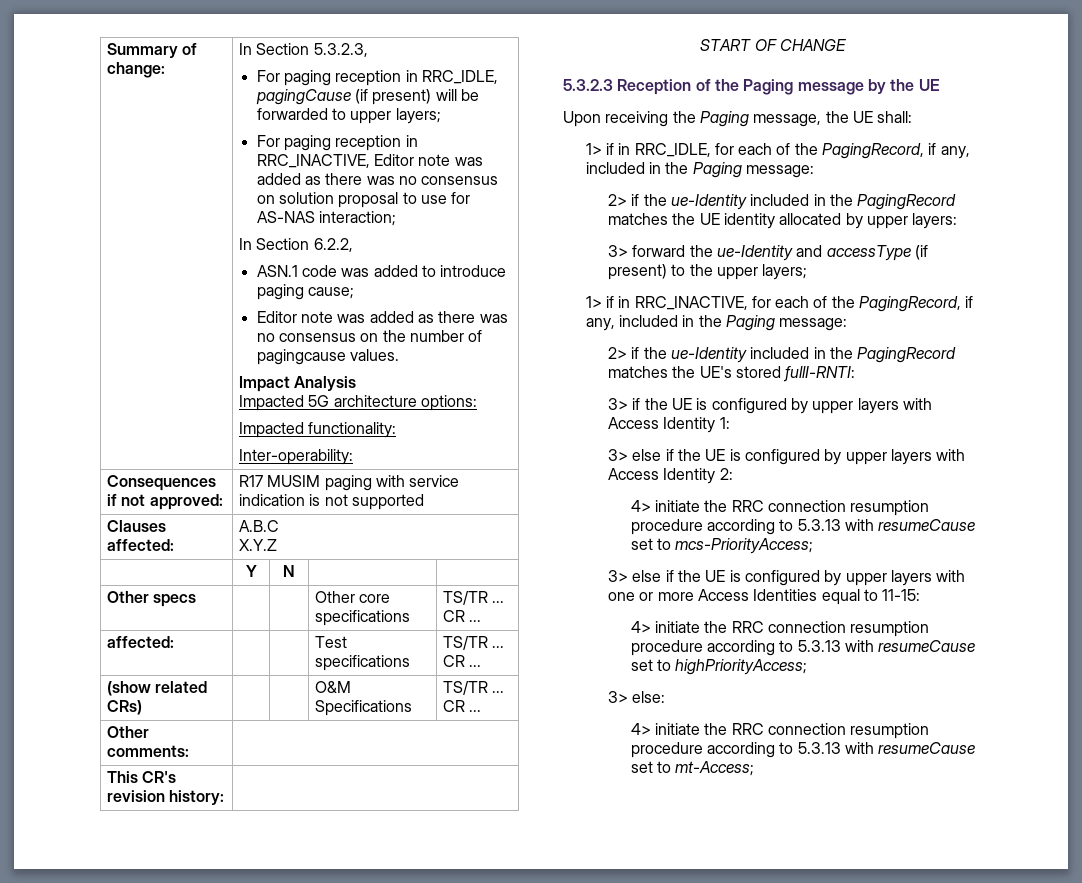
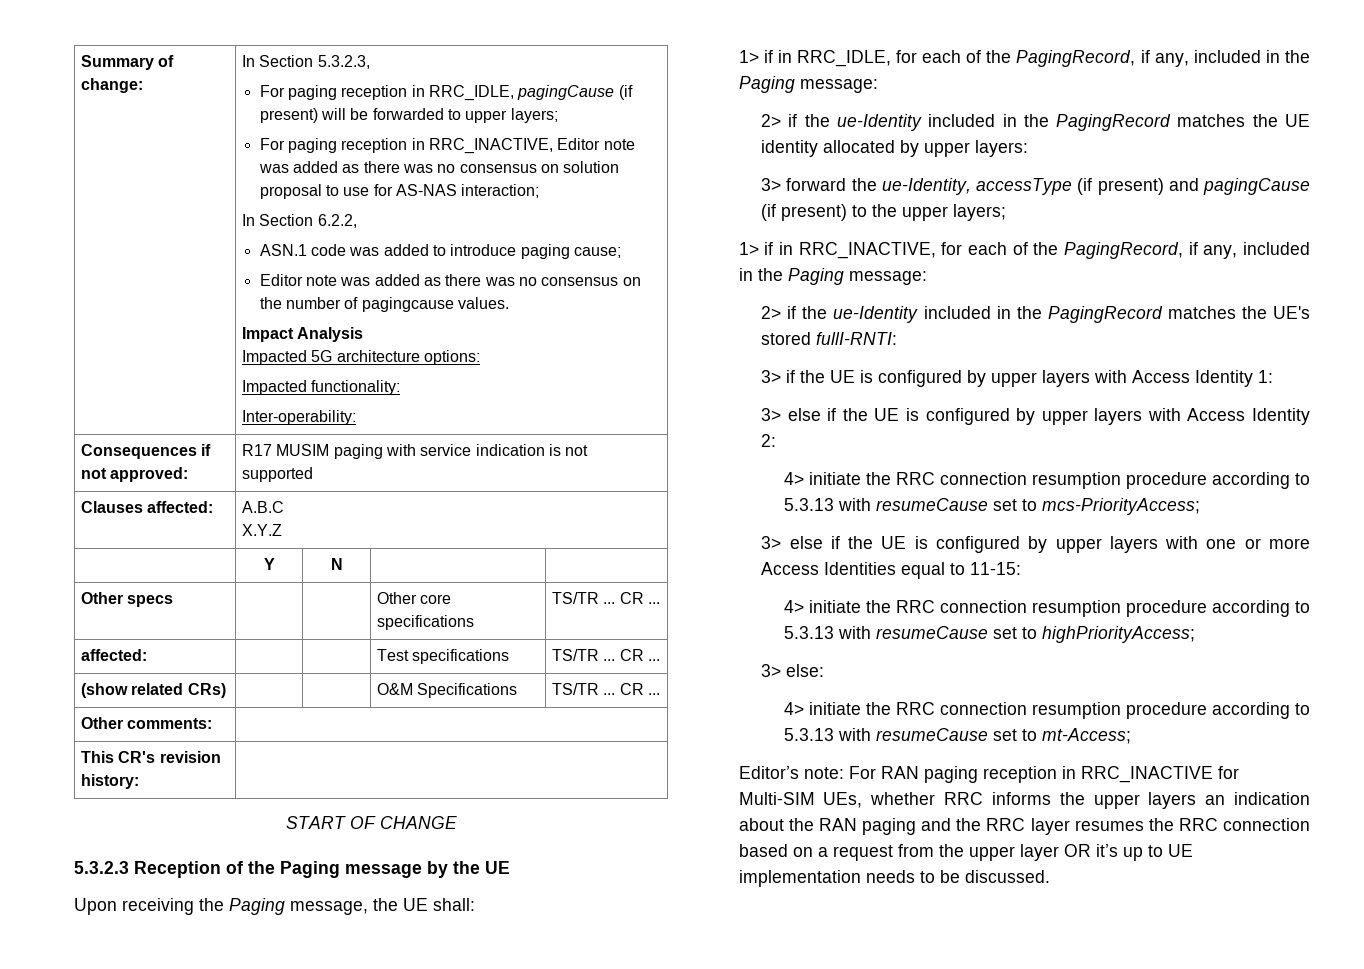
[717,245,911,261] ue-Identity and accessType -> [881,178,1311,195] ue-Identity, accessType (if present) and pagingCause
(755, 768) none -> [738,766,1239,783] [738,792,1310,809] [738,818,1310,835] [738,844,1193,861] [738,870,1050,887] // Editor’s note: For RAN paging reception in RRC_INACTIVE for Multi-SIM UEs, whether RRC informs the upper layers an indication about the RAN paging and the RRC layer resumes the RRC connection based on a request from the upper layer OR it’s up to UE implementation needs to be discussed.

